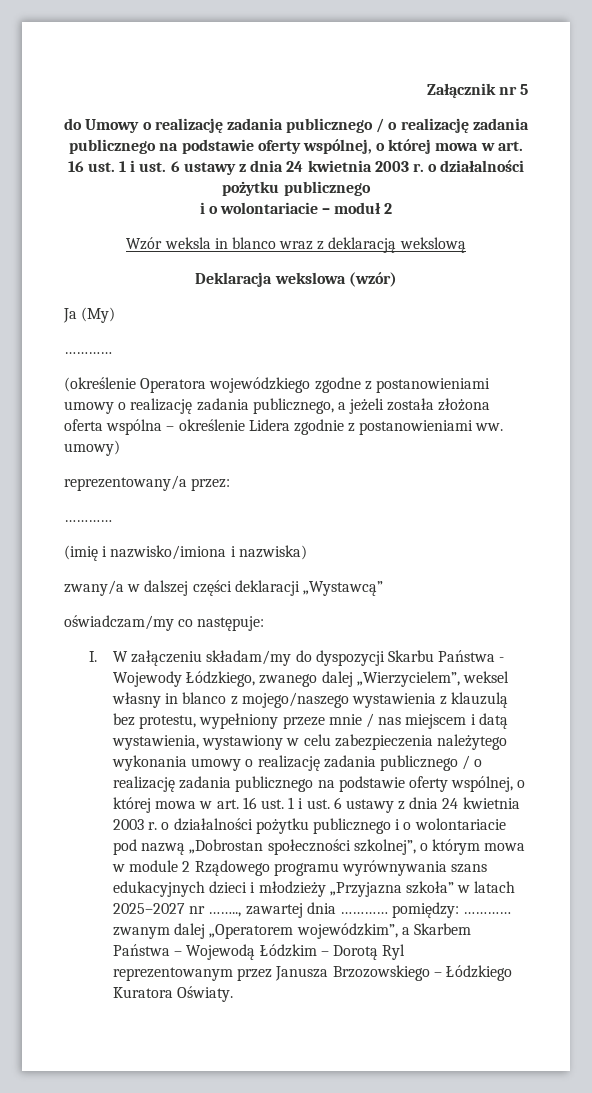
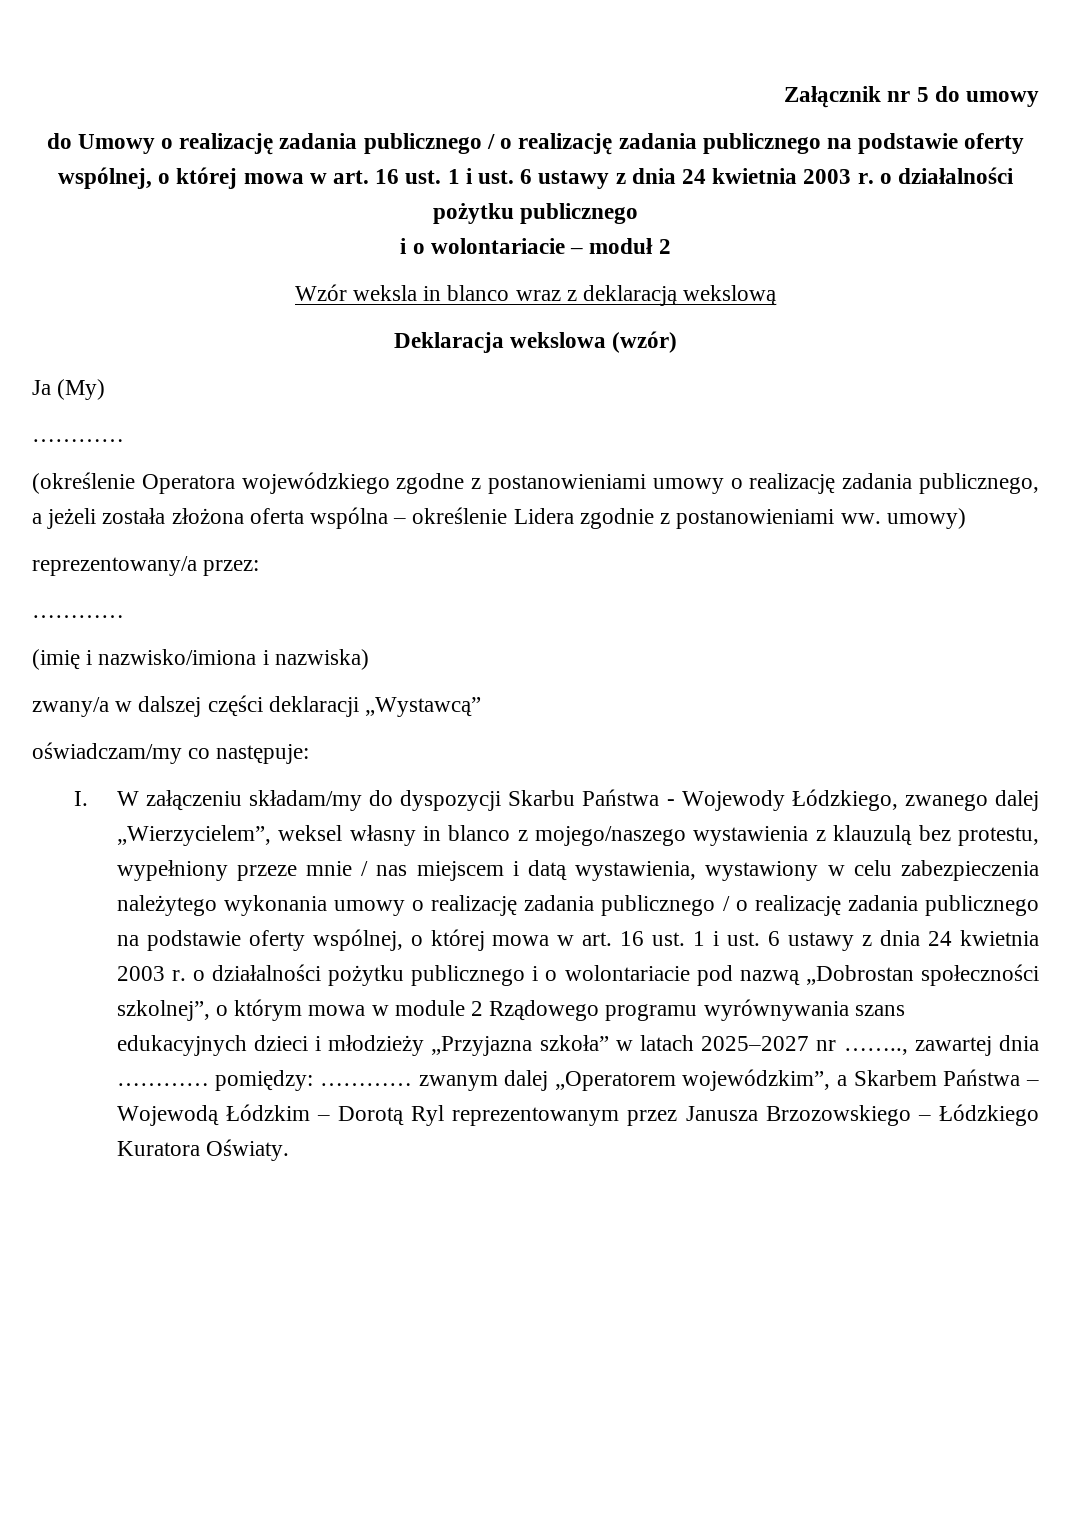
(528, 89) none -> [934,86,1039,107] do umowy

